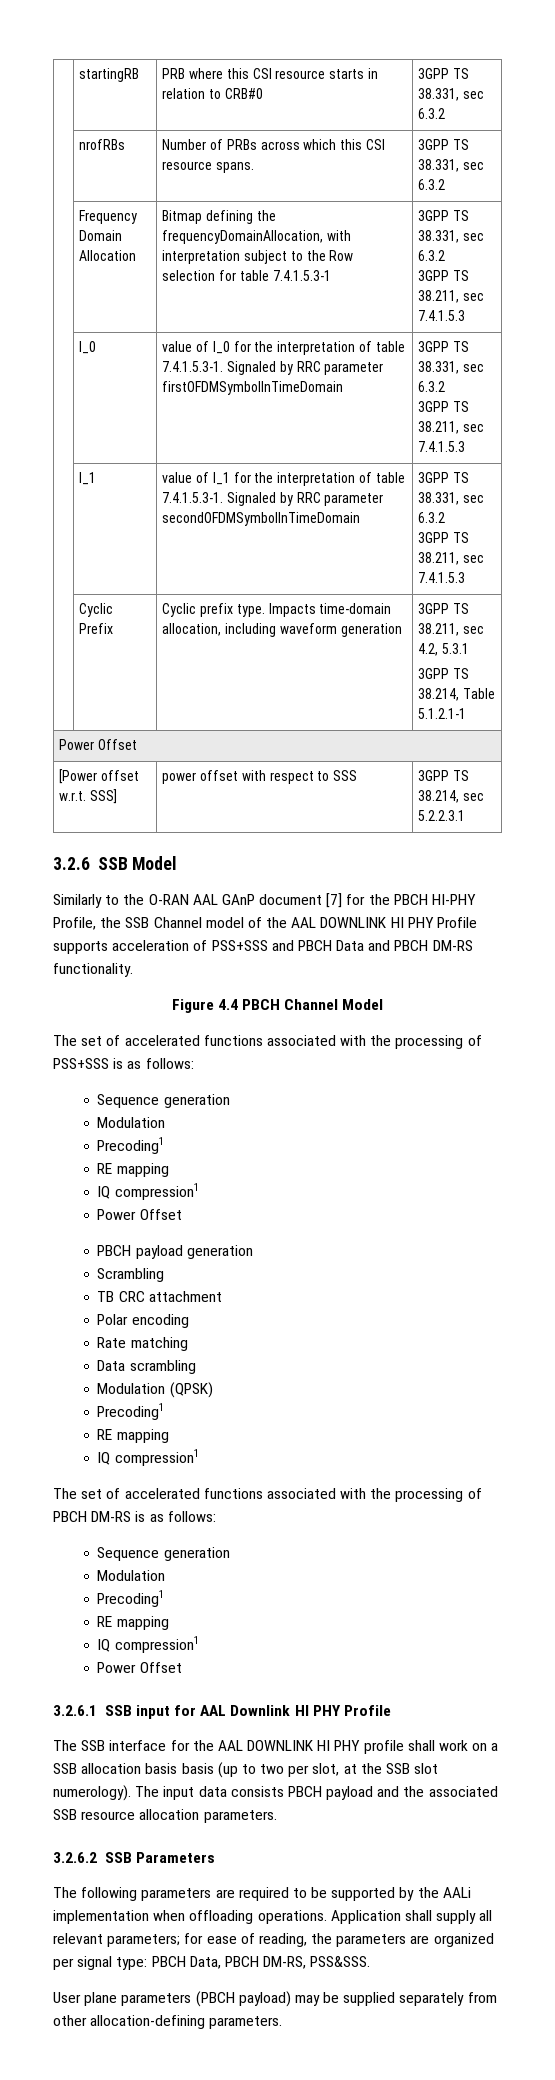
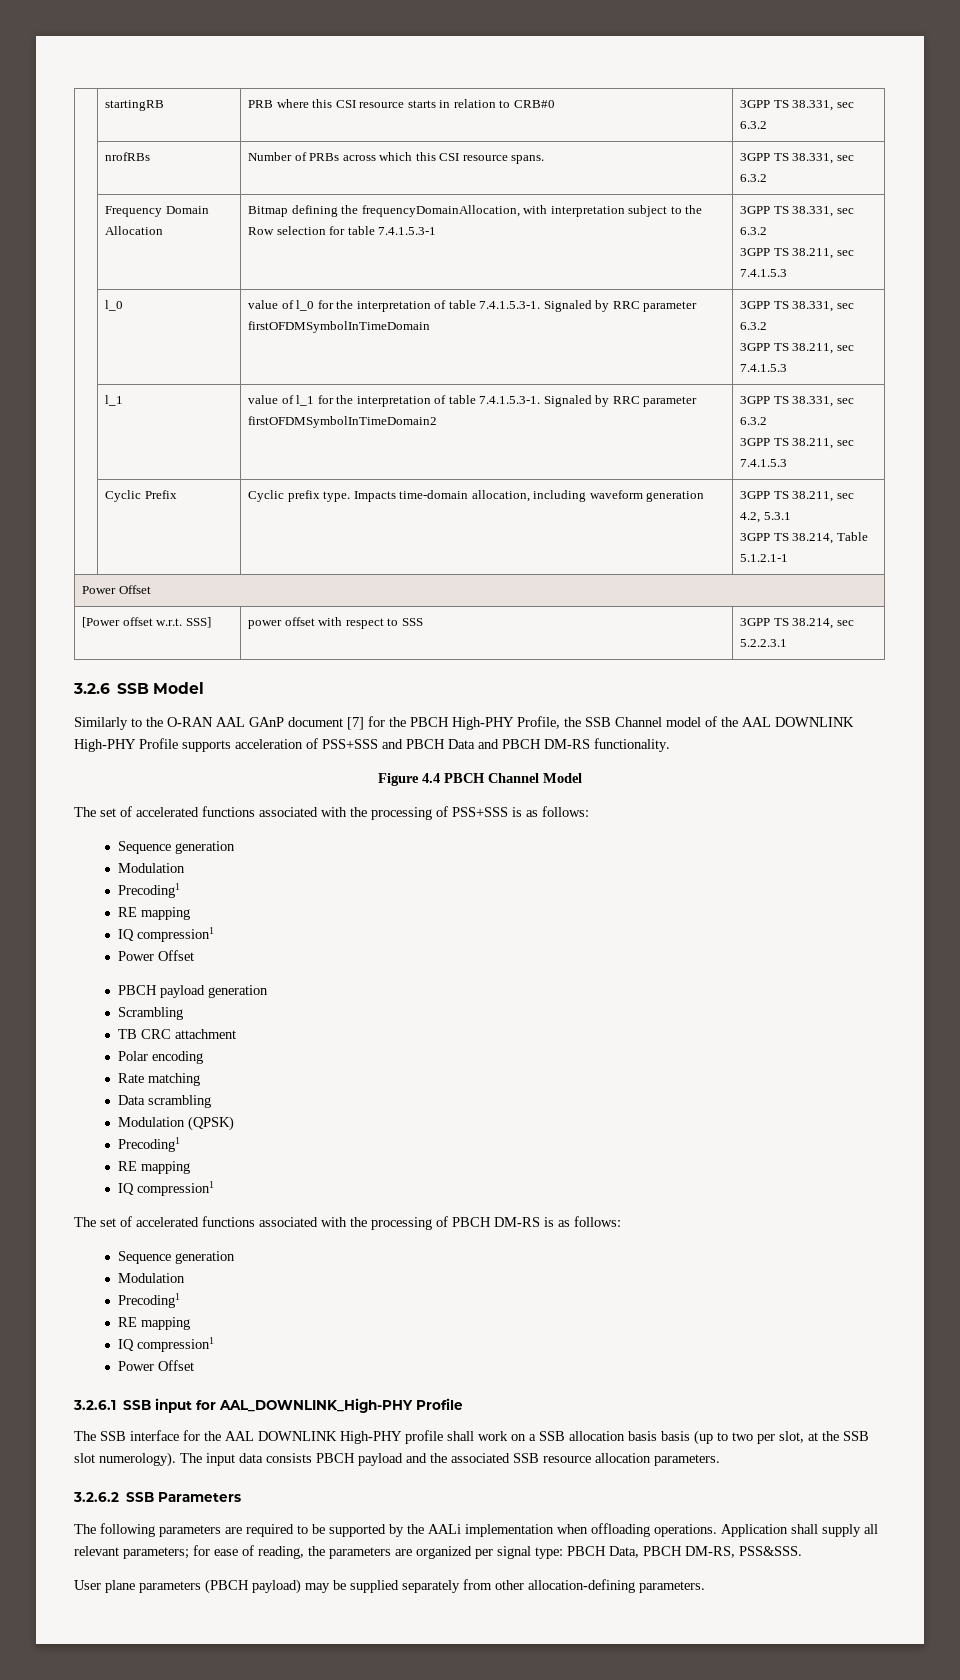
[162,512,361,526] secondOFDMSymbolInTimeDomain -> [248,416,438,428] firstOFDMSymbolInTimeDomain2
[432,894,477,905] HI-PHY -> [452,717,514,730] High-PHY
[390,917,434,928] HI PHY -> [74,739,136,752] High-PHY
[200,1705,341,1716] AAL Downlink HI PHY -> [219,1398,414,1413] AAL_DOWNLINK_High-PHY
[317,1740,361,1751] HI PHY -> [340,1431,402,1444] High-PHY

